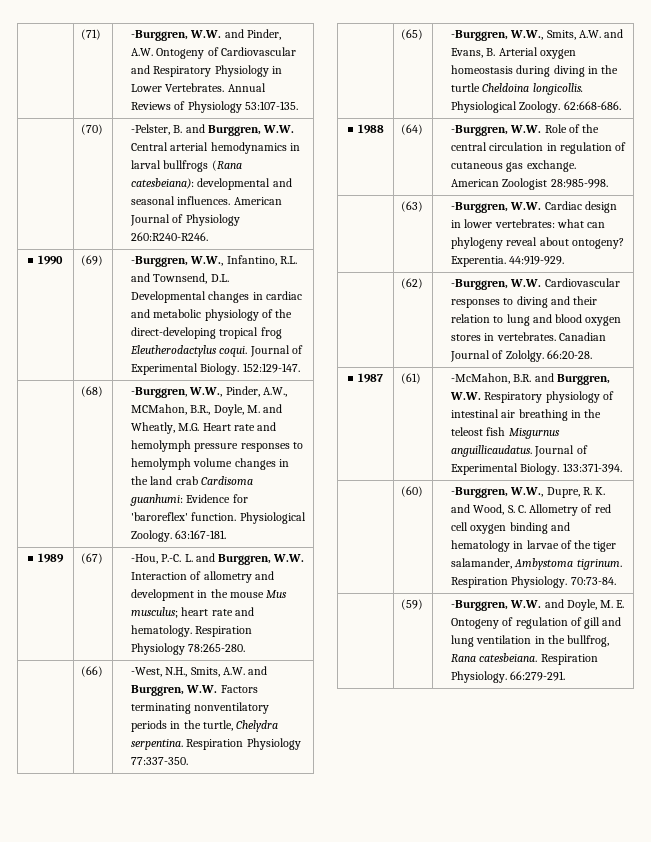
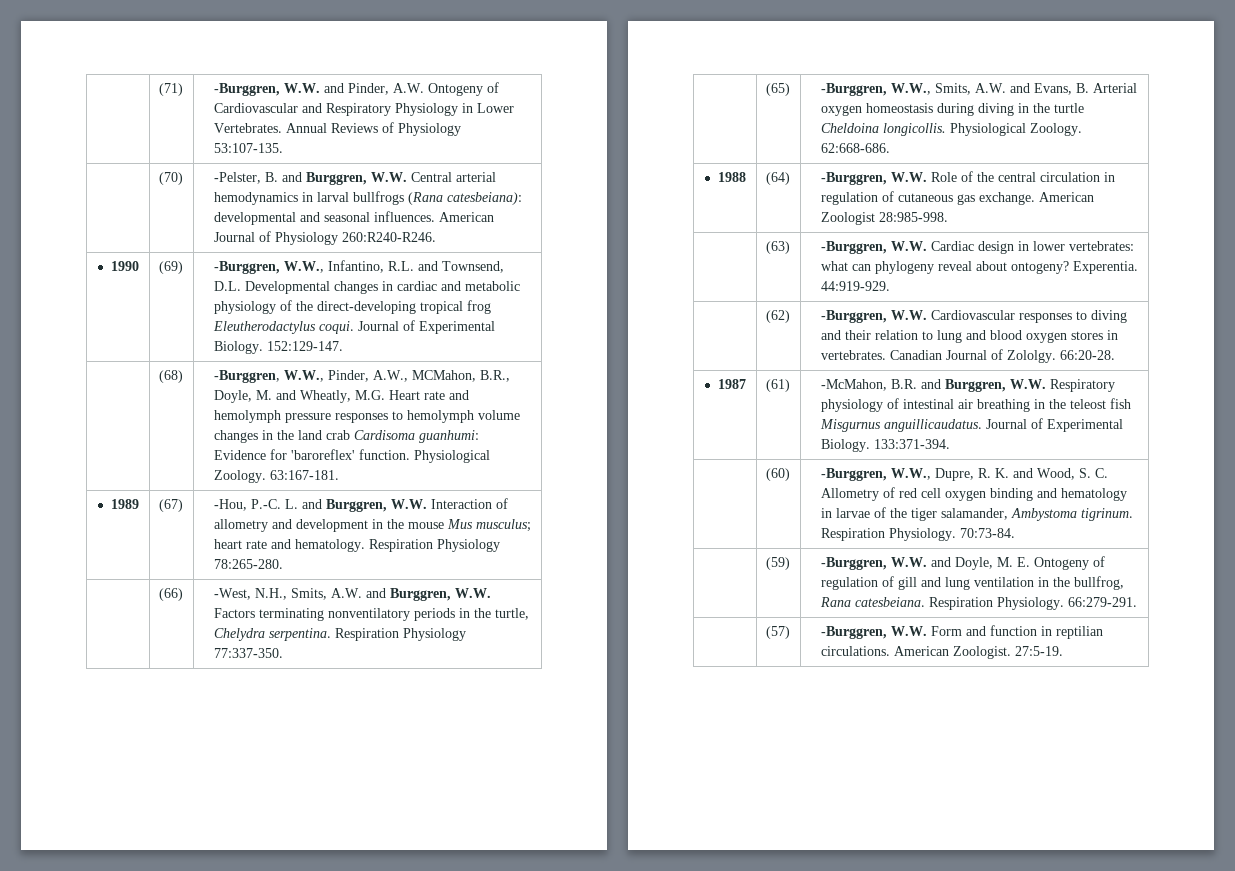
(566, 676) none -> [765,626,790,639] [820,625,1103,639] [820,646,1063,659] // | (57) | -Burggren, W.W. Form and function in reptilian circulations. American Zoologist. 27:5-19.

